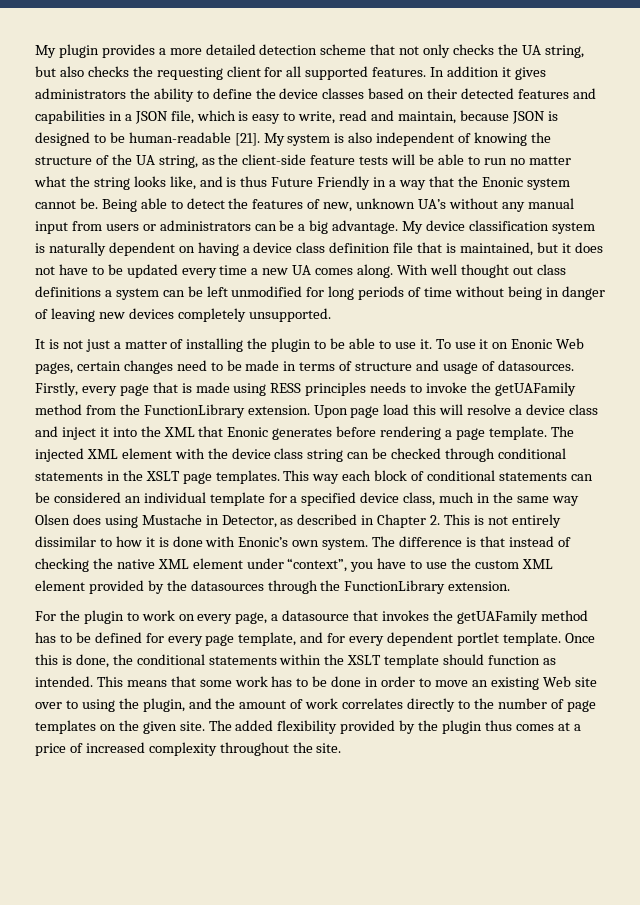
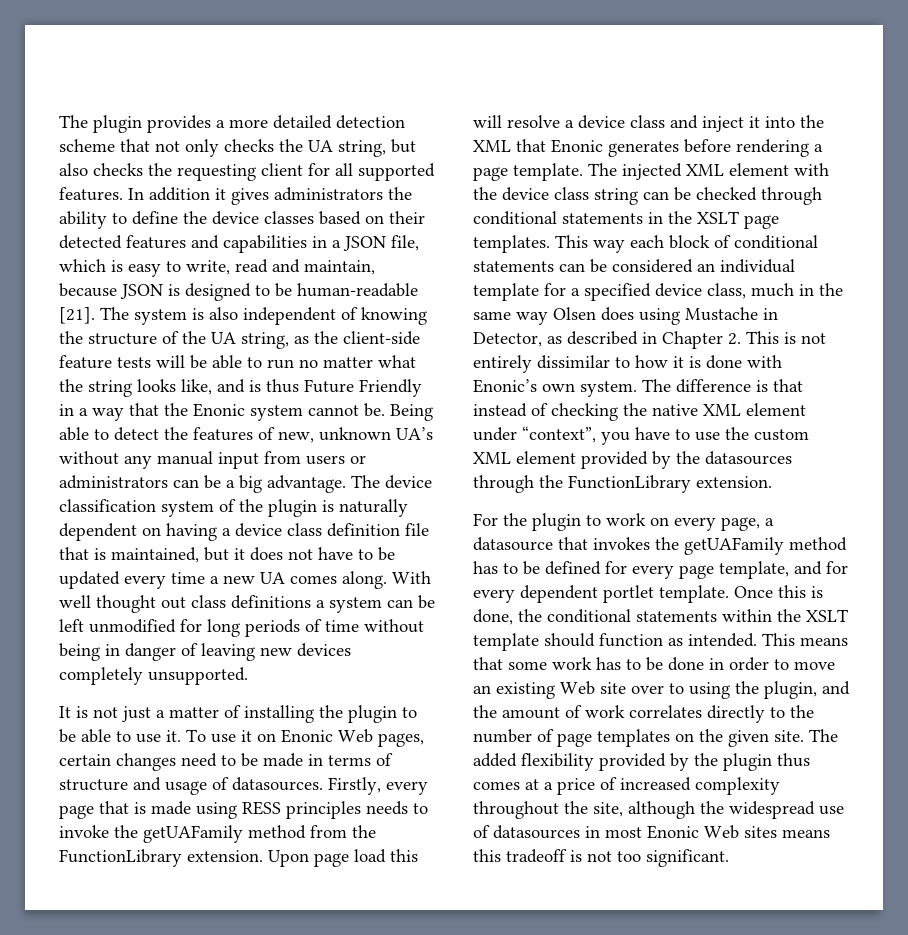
[35,45,56,58] My -> [59,115,88,128] The
[263,133,285,146] My -> [100,307,129,320] The
[402,221,424,234] My -> [351,475,380,488] The
(595, 228) none -> [219,499,317,517] of the plugin
[316,743,342,753] site. -> [593,801,844,819] [473,825,830,839] [473,849,729,867] site, although the widespread use of datasources in most Enonic Web sites means this tradeoff is not too significant.

